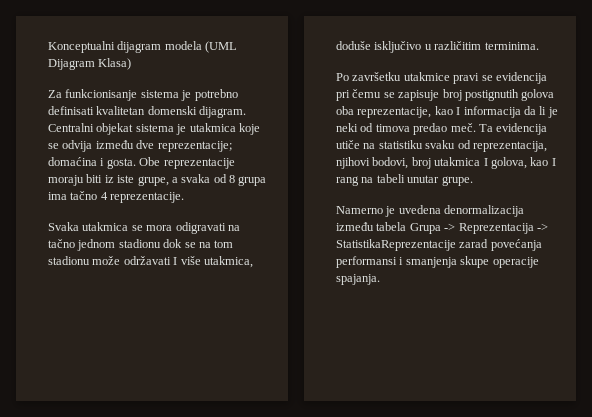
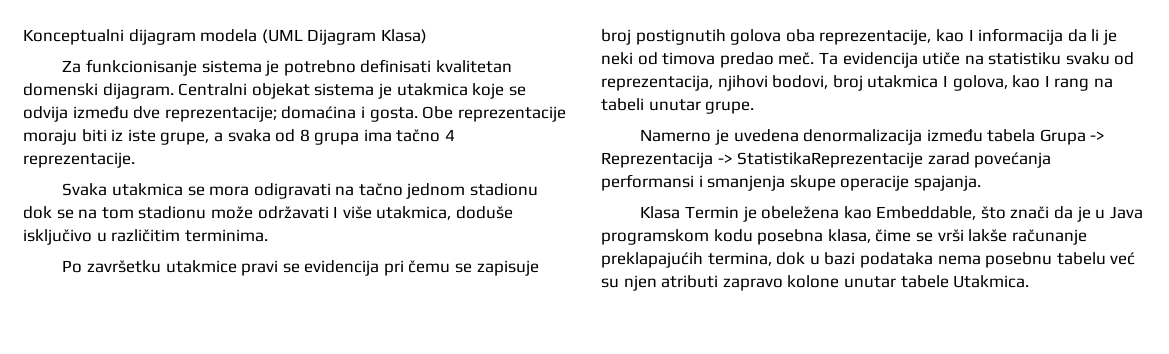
(380, 279) none -> [640,206,1143,222] [601,229,1087,245] [601,252,1136,268] [601,275,1030,291] // Klasa Termin je obeležena kao Embeddable, što znači da je u Java programskom kodu posebna klasa, čime se vrši lakše računanje preklapajućih termina, dok u bazi podataka nema posebnu tabelu već su njen atributi zapravo kolone unutar tabele Utakmica.

